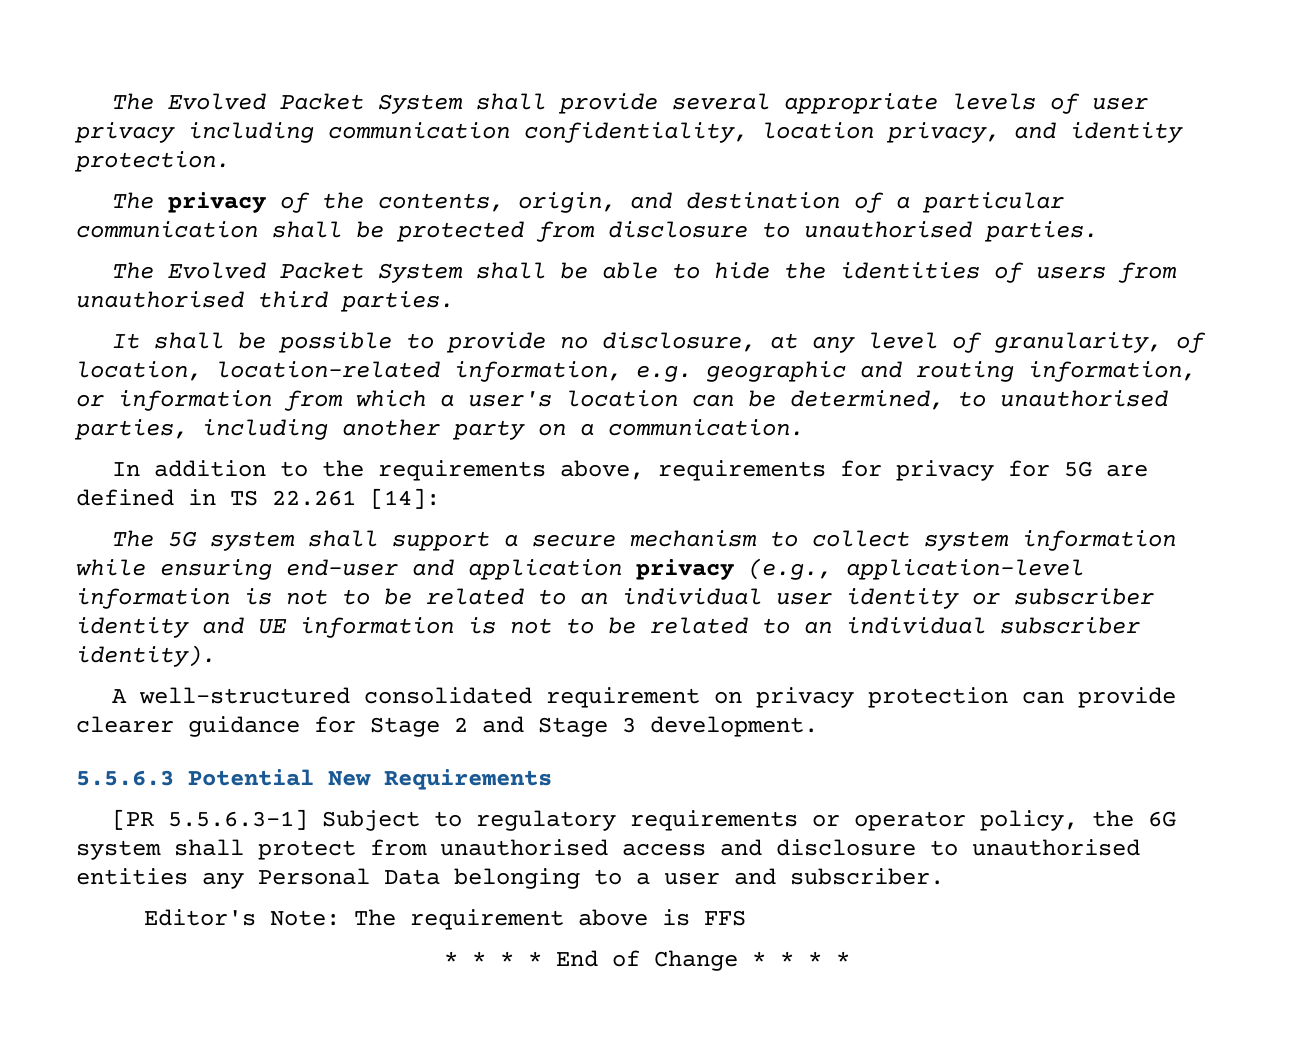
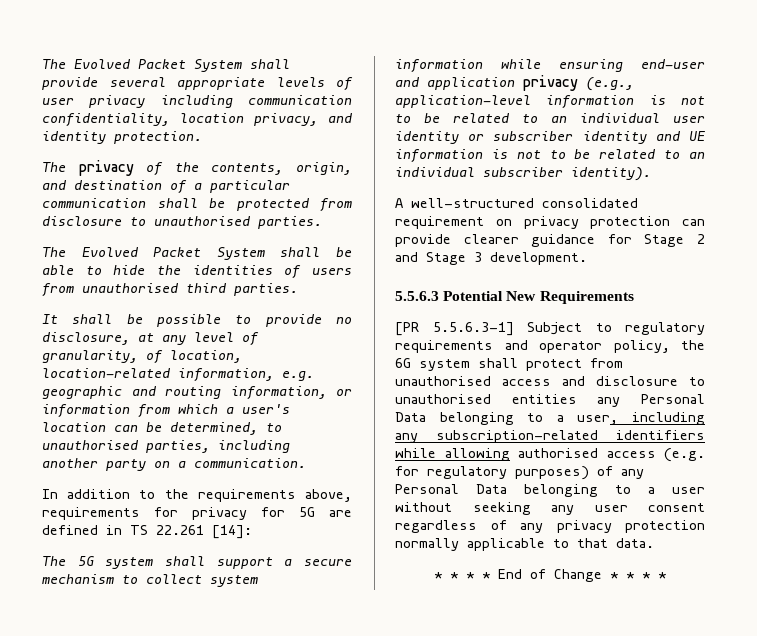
[812,814,841,827] or -> [504,340,528,350] and
[664,868,944,885] [143,909,746,930] user and subscriber. // Editor's Note: The requirement above is FFS -> [577,412,705,425] [395,430,705,443] [395,448,705,462] [395,466,644,480] [395,484,705,497] [395,502,705,515] [395,520,705,533] [395,538,654,551] user, including any subscription-related identifiers while allowing authorised access (e.g. for regulatory purposes) of any Personal Data belonging to a user without seeking any user consent regardless of any privacy protection normally applicable to that data.

